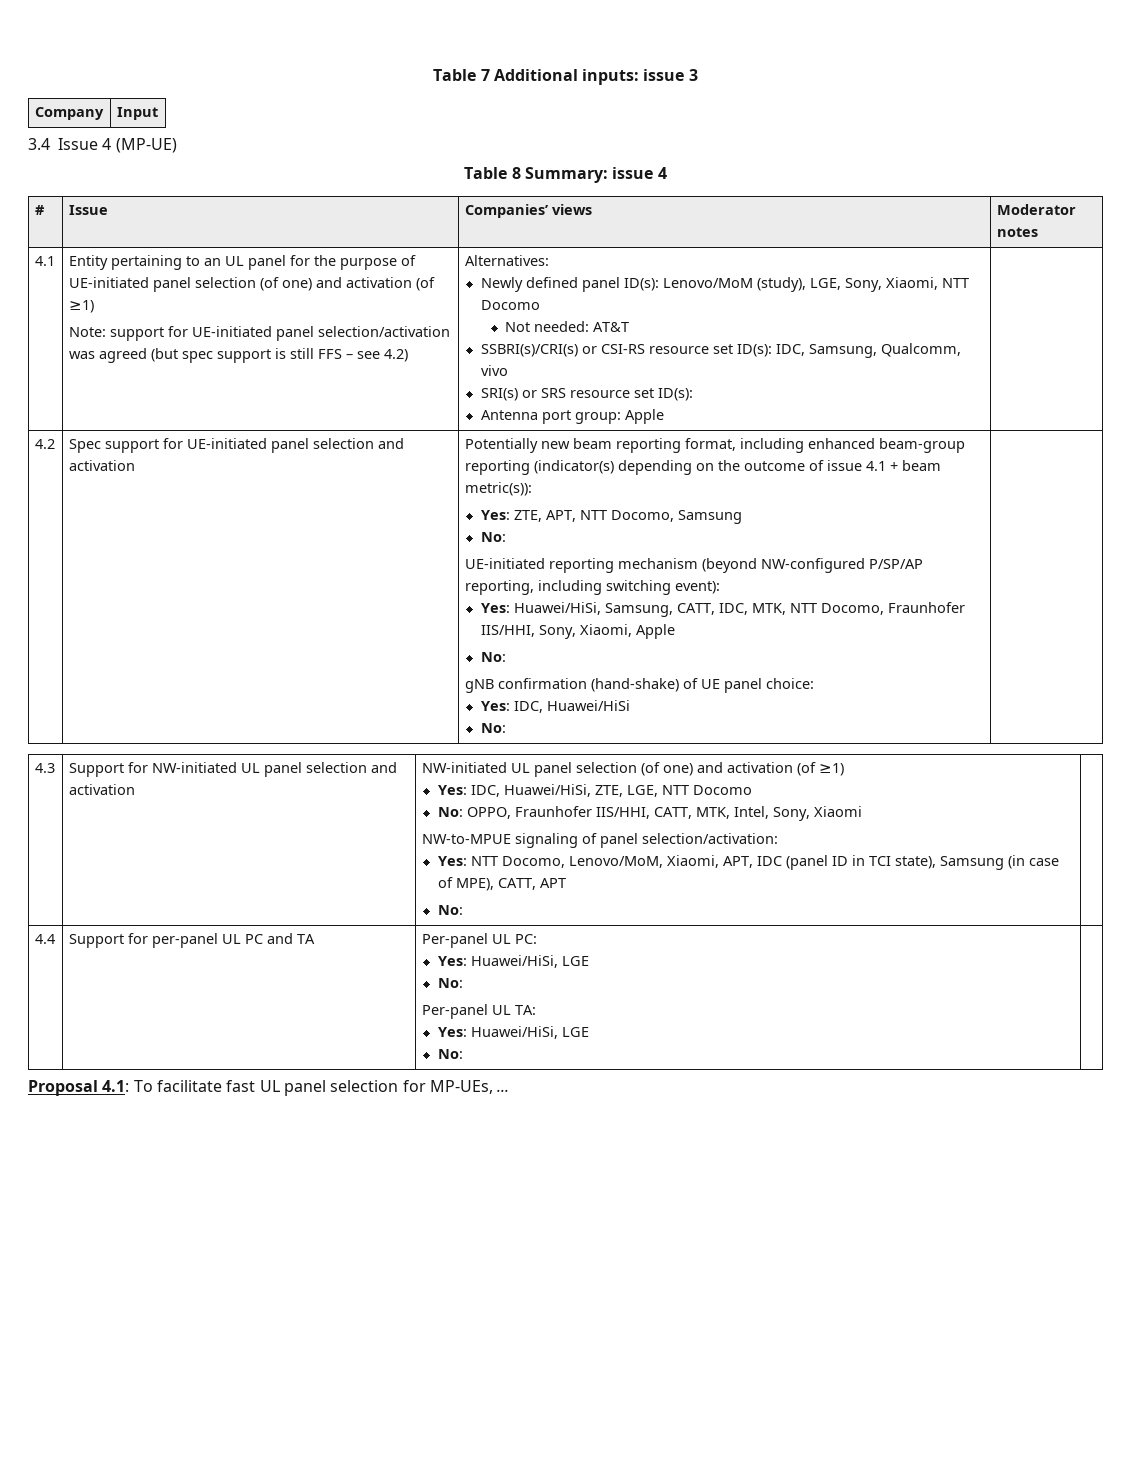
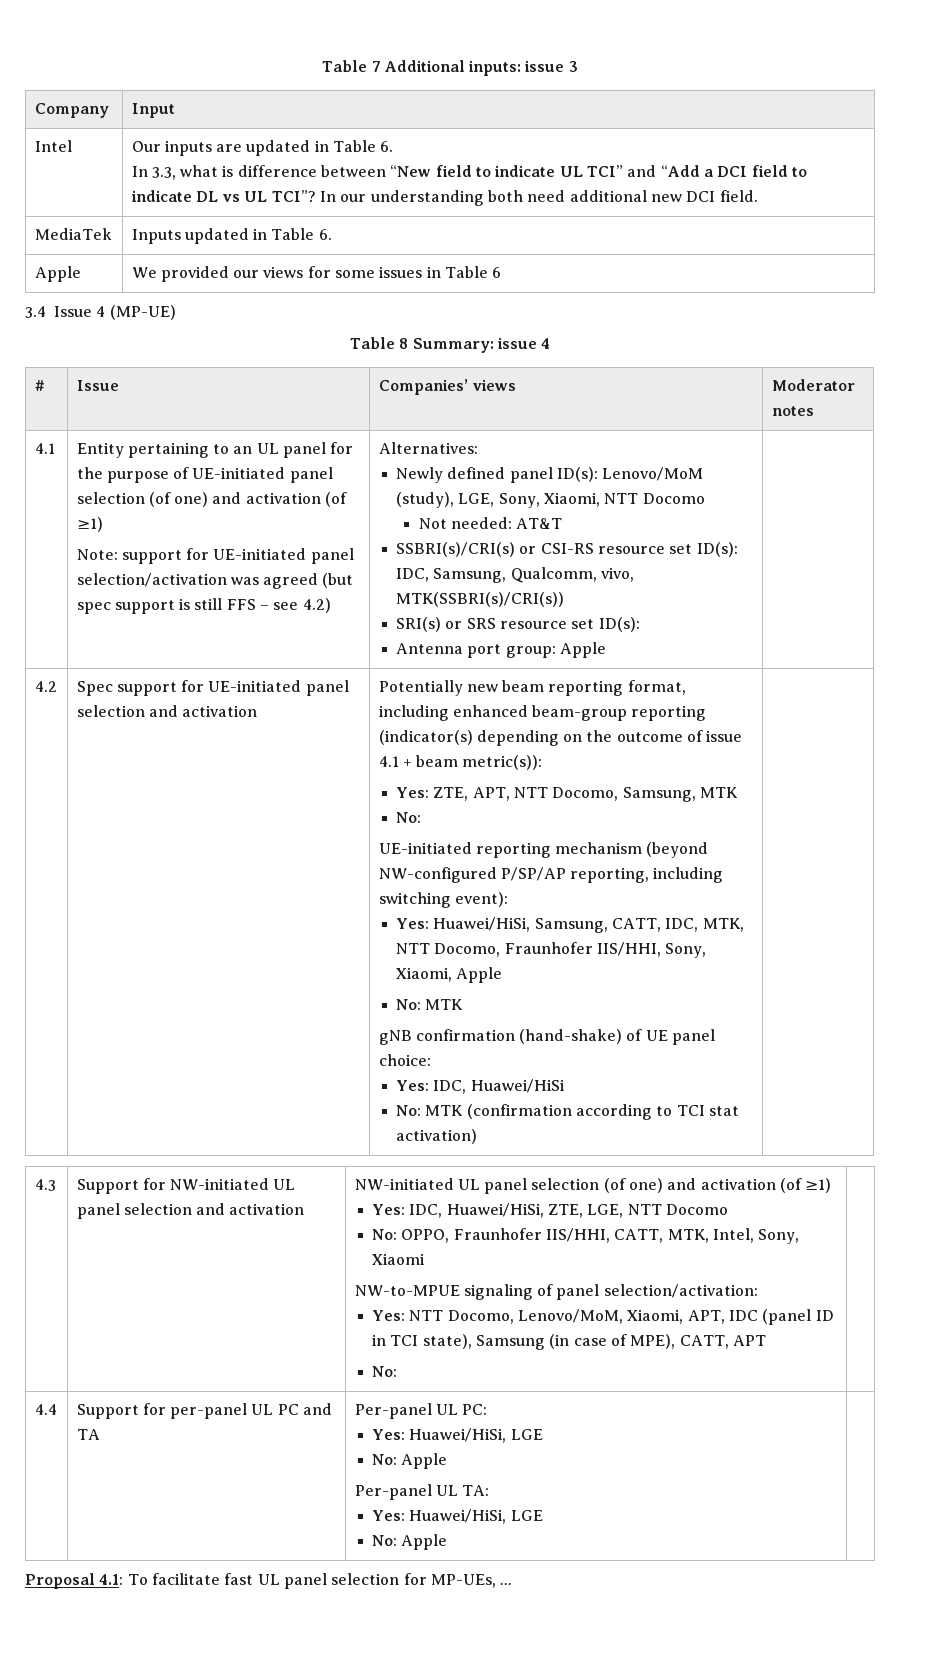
(158, 113) none -> [34,140,72,152] [131,140,394,156] [131,165,807,180] [130,190,758,206] [34,228,112,240] [131,228,332,244] [34,266,81,282] [131,266,502,282] // Intel | Our inputs are updated in Table 6. // In 3.3, what is difference between “New field to indicate UL TCI” and “Add a DCI field to indicate DL vs UL TCI”? In our understanding both need additional new DCI field. // MediaTek | Inputs updated in Table 6. // Apple | We provided our views for some issues in Table 6
[480,365,508,376] vivo -> [601,567,635,582] [396,592,565,607] vivo, MTK(SSBRI(s)/CRI(s))
[677,510,742,524] Samsung -> [622,787,739,802] Samsung, MTK
(506, 657) none -> [425,999,464,1010] MTK
(506, 728) none -> [425,1104,740,1120] [396,1129,478,1144] MTK (confirmation according to TCI stat activation)
(463, 983) none -> [401,1453,448,1469] Apple
(463, 1054) none -> [401,1534,448,1550] Apple

